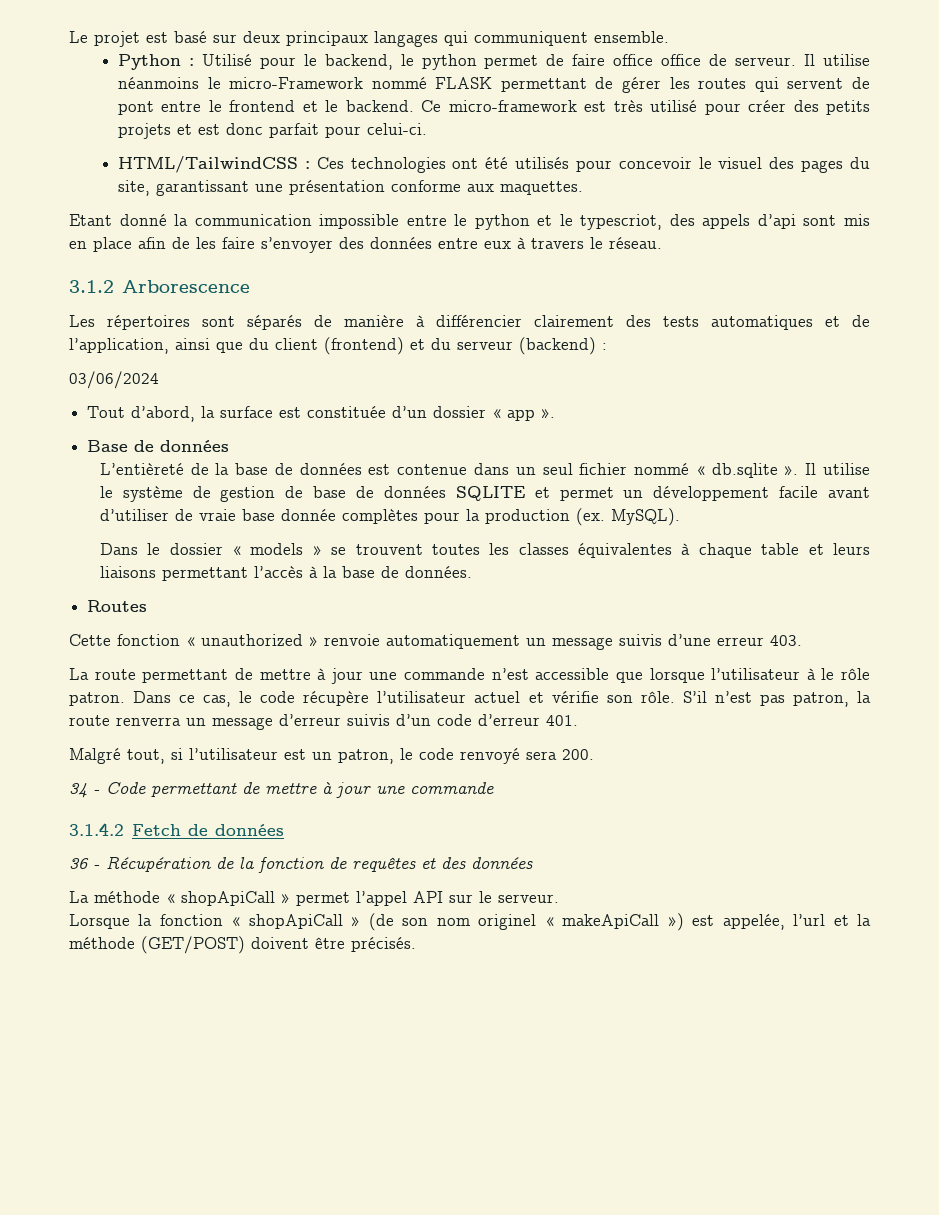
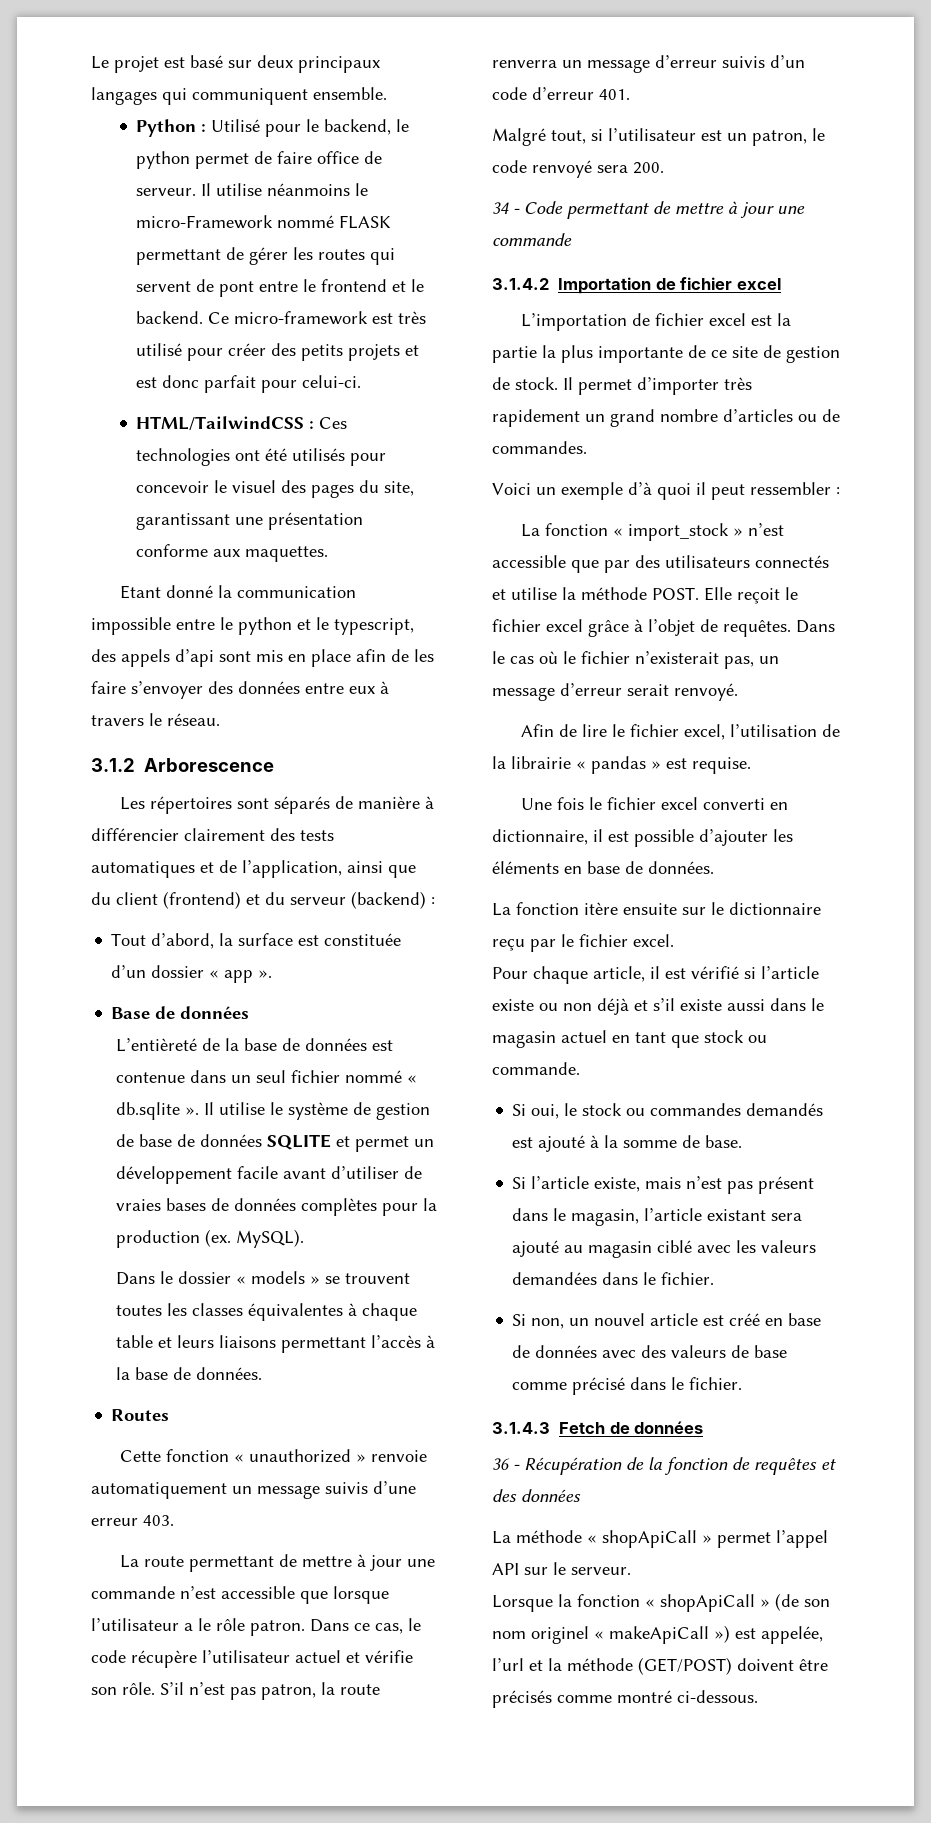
[661,54,702,66] office -> (360, 157) none
[580,214,663,230] typescriot, -> [334,618,414,635] typescript,
[69,371,159,389] // 03/06/2024 -> (435, 901) none
[198,509,336,521] vraie base donnée -> [116,1198,297,1211] vraies bases de données
[806,668,816,680] à -> [184,1623,193,1631] a
(124, 829) none -> [558,277,781,294] [520,313,791,331] [492,345,840,363] [492,377,752,395] [492,409,840,427] [492,441,587,454] [492,482,840,500] [520,523,784,541] [492,555,829,573] [492,587,798,604] [492,619,835,637] [492,651,779,669] [492,683,738,701] [520,724,840,740] [492,756,751,774] [520,797,788,810] [492,829,793,847] [492,861,714,874] [492,902,821,916] [492,934,674,952] [492,966,819,984] [492,998,824,1015] [492,1030,767,1048] [492,1062,580,1075] [512,1103,824,1119] [512,1135,743,1152] [512,1176,815,1194] [512,1208,803,1226] [512,1240,817,1258] [512,1272,715,1285] [512,1313,822,1329] [512,1345,788,1358] [512,1377,743,1395] [492,1422,550,1434] Importation de fichier excel // L’importation de fichier excel est la partie la plus importante de ce site de gestion de stock. Il permet d’importer très rapidement un grand nombre d’articles ou de commandes. // Voici un exemple d’à quoi il peut ressembler : // La fonction « import_stock » n’est accessible que par des utilisateurs connectés et utilise la méthode POST. Elle reçoit le fichier excel grâce à l’objet de requêtes. Dans le cas où le fichier n’existerait pas, un message d’erreur serait renvoyé. // Afin de lire le fichier excel, l’utilisation de la librairie « pandas » est requise. // Une fois le fichier excel converti en dictionnaire, il est possible d’ajouter les éléments en base de données. // La fonction itère ensuite sur le dictionnaire reçu par le fichier excel. // Pour chaque article, il est vérifié si l’article existe ou non déjà et s’il existe aussi dans le magasin actuel en tant que stock ou commande. // Si oui, le stock ou commandes demandés est ajouté à la somme de base. // Si l’article existe, mais n’est pas présent dans le magasin, l’article existant sera ajouté au magasin ciblé avec les valeurs demandées dans le fichier. // Si non, un nouvel article est créé en base de données avec des valeurs de base comme précisé dans le fichier. // 3.1.4.3
[351,937,416,952] précisés. -> [492,1690,758,1708] précisés comme montré ci-dessous.

